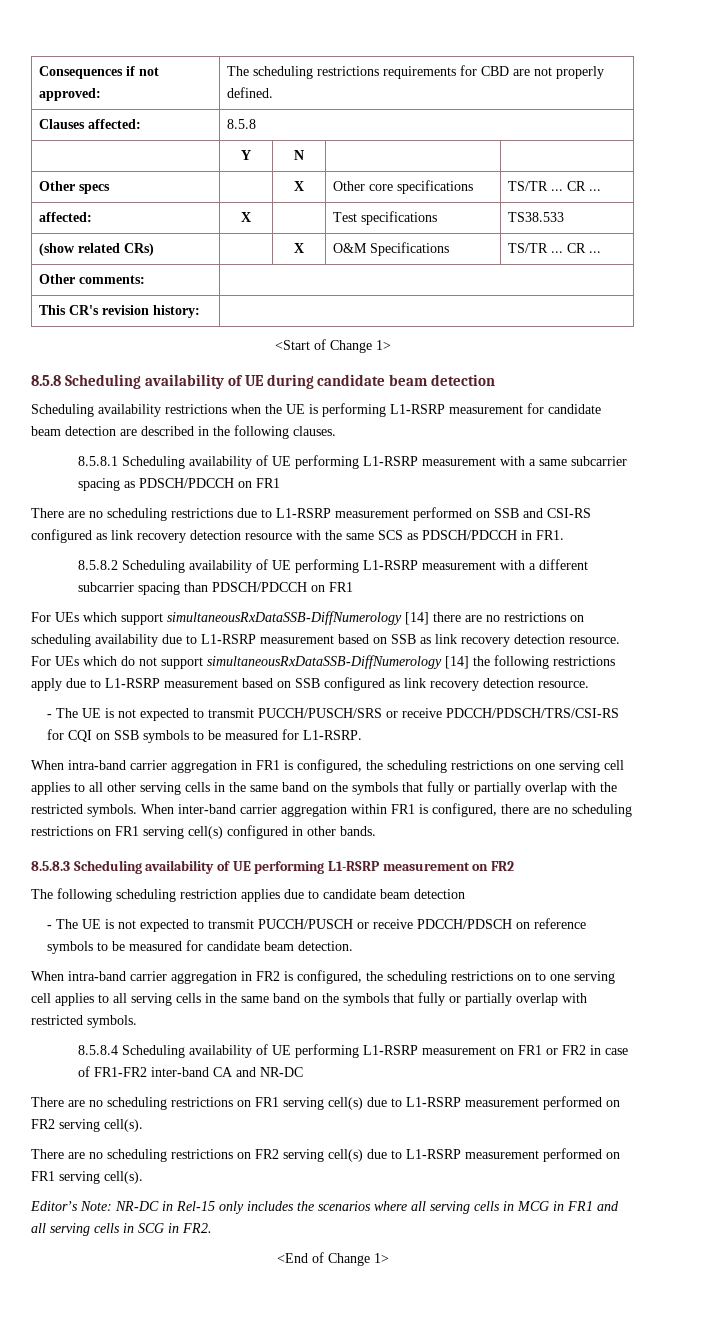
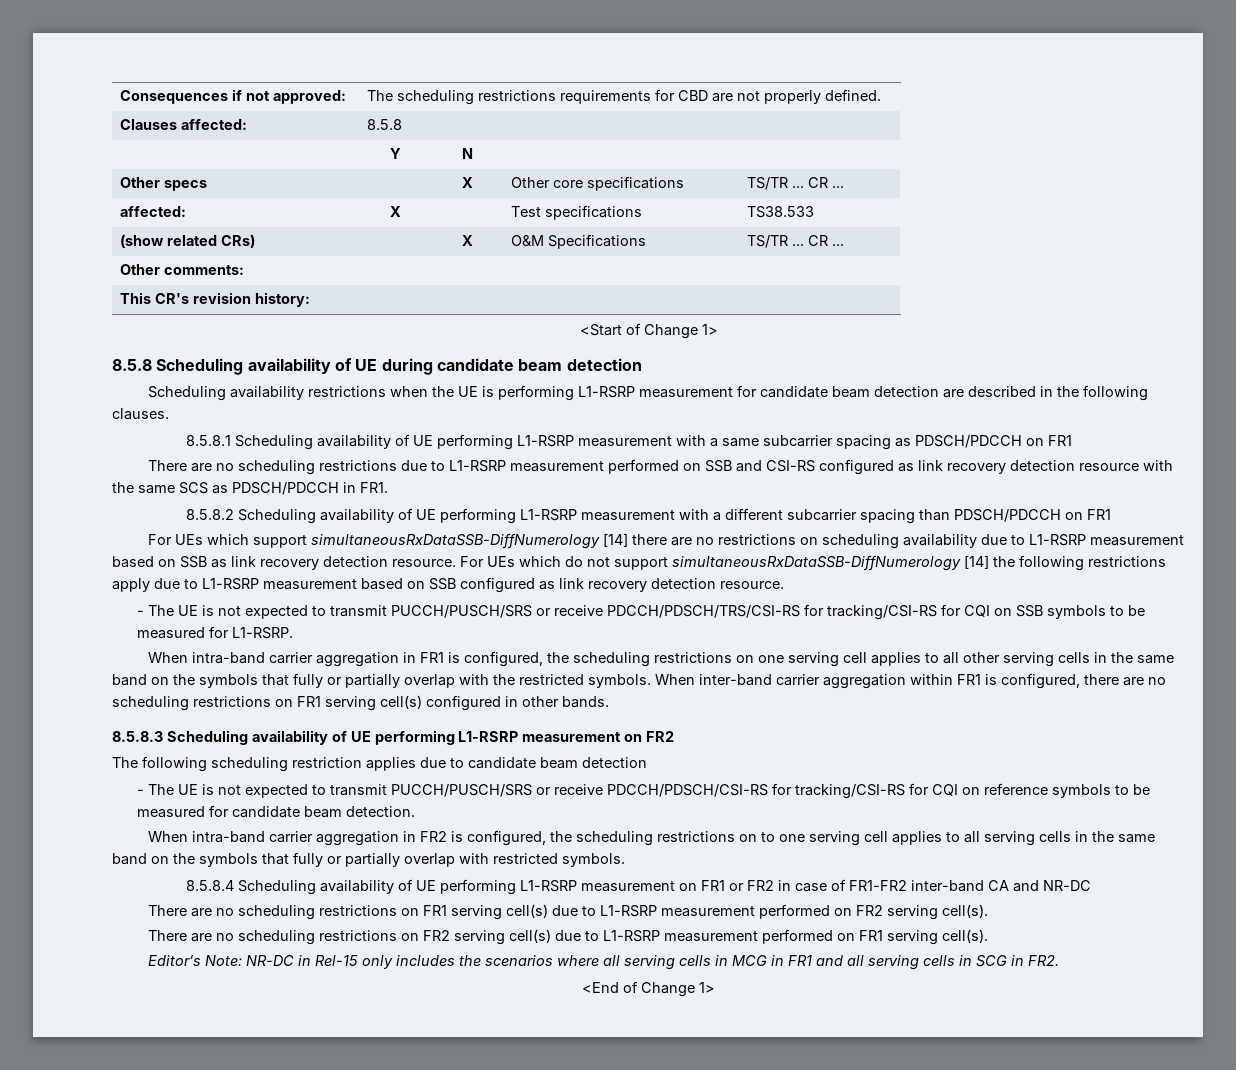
(64, 734) none -> [826,604,961,620] tracking/CSI-RS for
[257,919,512,929] PUCCH/PUSCH or receive PDCCH/PDSCH -> [390,783,958,799] PUCCH/PUSCH/SRS or receive PDCCH/PDSCH/CSI-RS for tracking/CSI-RS for CQI

